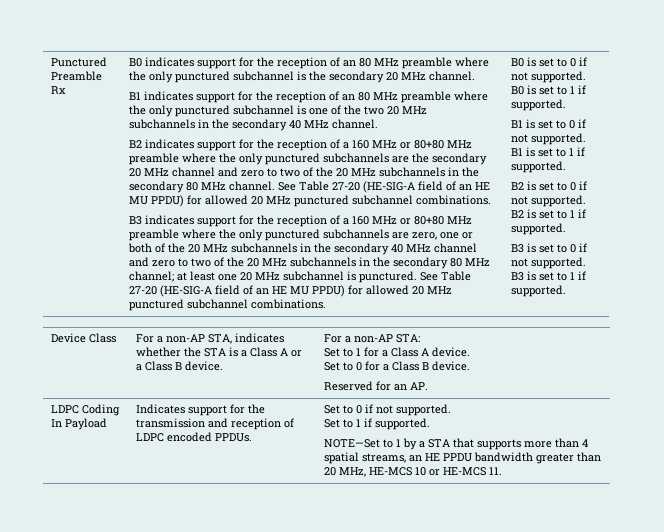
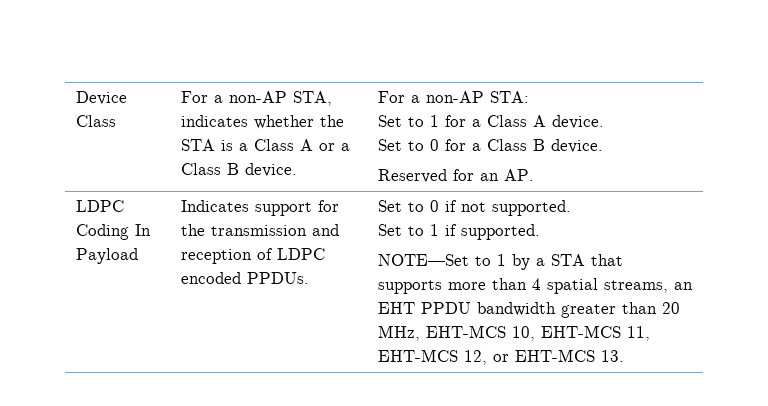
[51,57,108,67] [51,71,103,81] [51,86,67,94] [129,57,490,69] [129,71,476,83] [129,91,489,103] [129,105,428,117] [129,119,379,131] [129,139,473,151] [129,153,488,165] [129,167,480,177] [129,181,491,193] [129,195,492,207] [129,215,473,227] [129,229,474,241] [128,243,478,255] [129,257,491,269] [129,271,472,283] [129,285,453,297] [129,299,327,311] [511,57,588,67] [511,71,587,83] [511,85,587,95] [511,99,567,111] [511,119,587,129] [511,133,587,145] [511,147,586,157] [511,161,567,173] [511,181,588,191] [511,195,587,207] [511,209,587,219] [511,223,567,235] [511,243,588,253] [511,257,587,269] [511,271,587,281] [511,285,567,297] Punctured Preamble Rx | B0 indicates support for the reception of an 80 MHz preamble where the only punctured subchannel is the secondary 20 MHz channel. // B1 indicates support for the reception of an 80 MHz preamble where the only punctured subchannel is one of the two 20 MHz subchannels in the secondary 40 MHz channel. // B2 indicates support for the reception of a 160 MHz or 80+80 MHz preamble where the only punctured subchannels are the secondary 20 MHz channel and zero to two of the 20 MHz subchannels in the secondary 80 MHz channel. See Table 27-20 (HE-SIG-A field of an HE MU PPDU) for allowed 20 MHz punctured subchannel combinations. // B3 indicates support for the reception of a 160 MHz or 80+80 MHz preamble where the only punctured subchannels are zero, one or both of the 20 MHz subchannels in the secondary 40 MHz channel and zero to two of the 20 MHz subchannels in the secondary 80 MHz channel; at least one 20 MHz subchannel is punctured. See Table 27-20 (HE-SIG-A field of an HE MU PPDU) for allowed 20 MHz punctured subchannel combinations. | B0 is set to 0 if not supported. B0 is set to 1 if supported. // B1 is set to 0 if not supported. B1 is set to 1 if supported. // B2 is set to 0 if not supported. B2 is set to 1 if supported. // B3 is set to 0 if not supported. B3 is set to 1 if supported. // -> (75, 98) none
[425,453,441,461] HE -> [377,302,415,314] EHT
[369,467,503,476] HE-MCS 10 or HE-MCS 11. -> [425,325,650,341] [377,349,624,365] EHT-MCS 10, EHT-MCS 11, EHT-MCS 12, or EHT-MCS 13.

